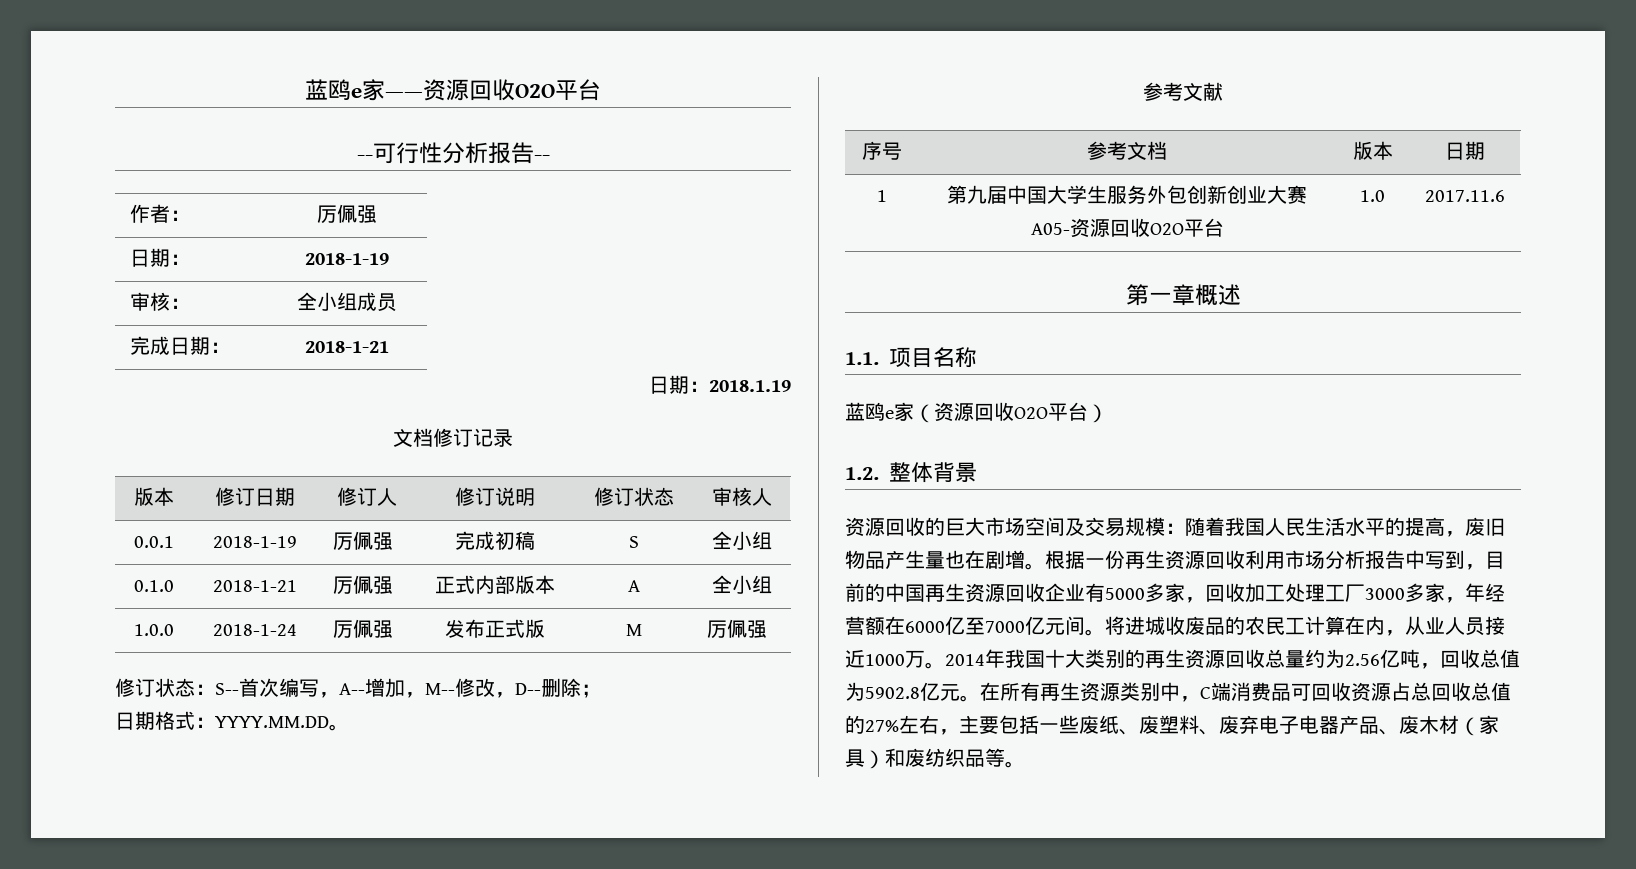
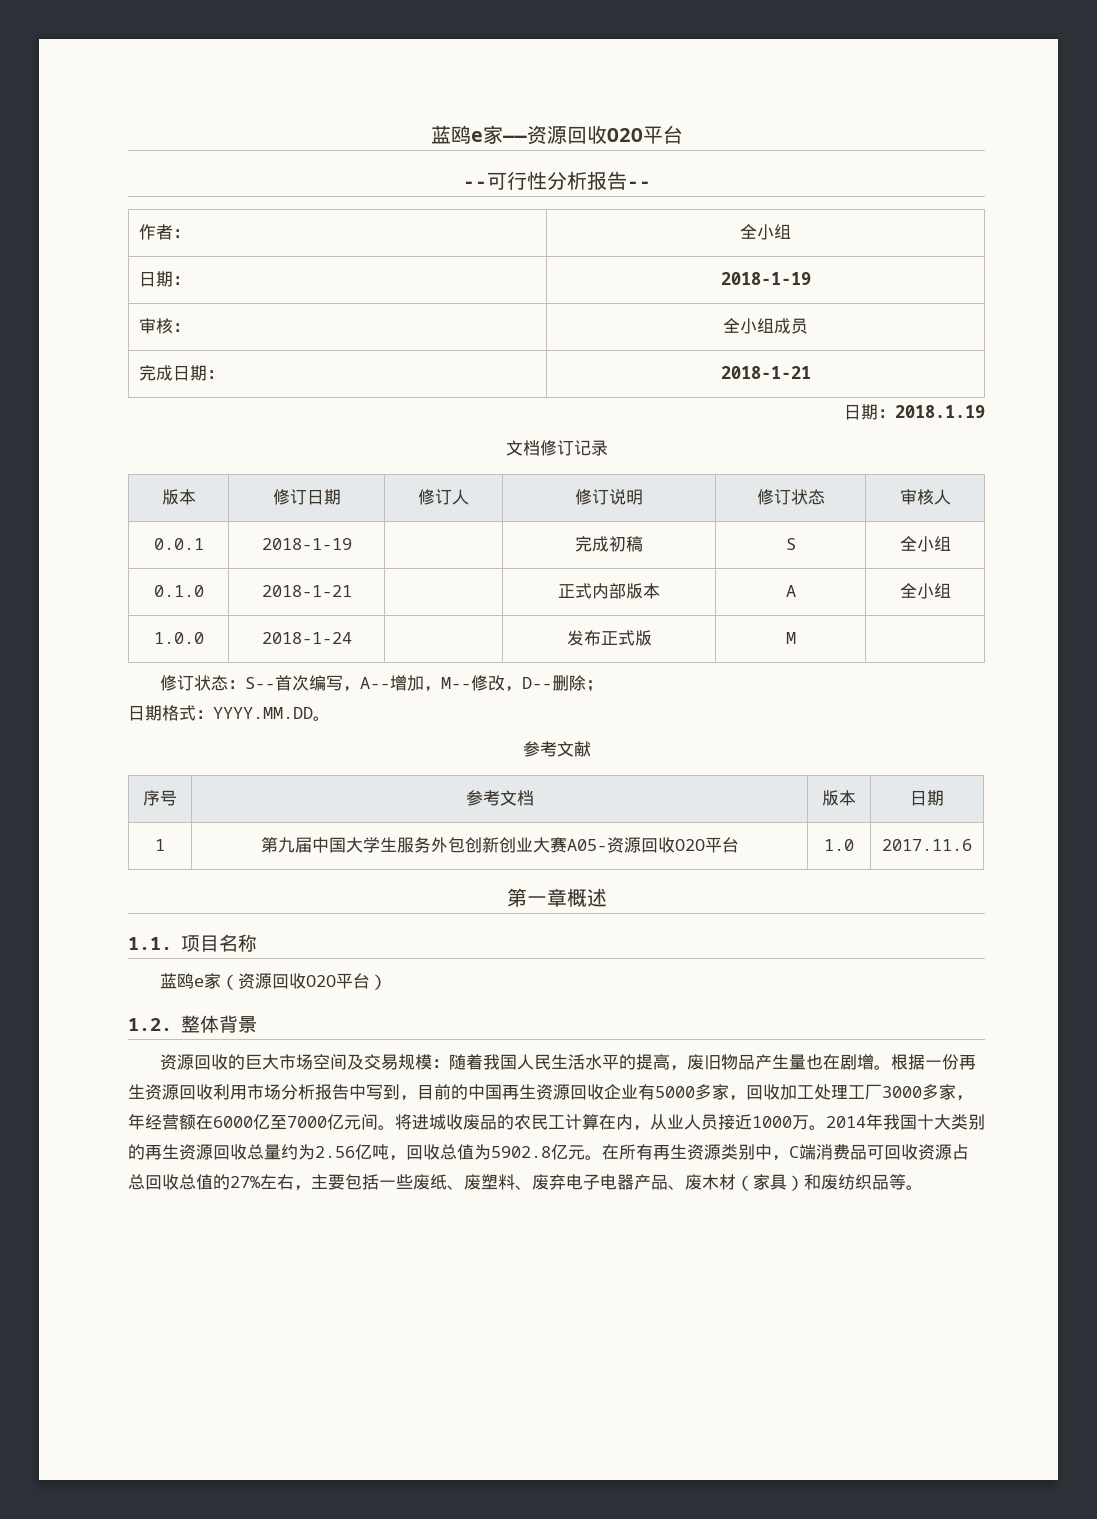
[317,204,377,224] 厉佩强 -> [740,224,792,240] 全小组
[333,531,394,551] 厉佩强 -> (352, 544) none
[333,575,394,595] 厉佩强 -> (352, 591) none
[333,619,394,639] 厉佩强 -> (352, 638) none
[707,619,768,639] 厉佩强 -> (796, 638) none

